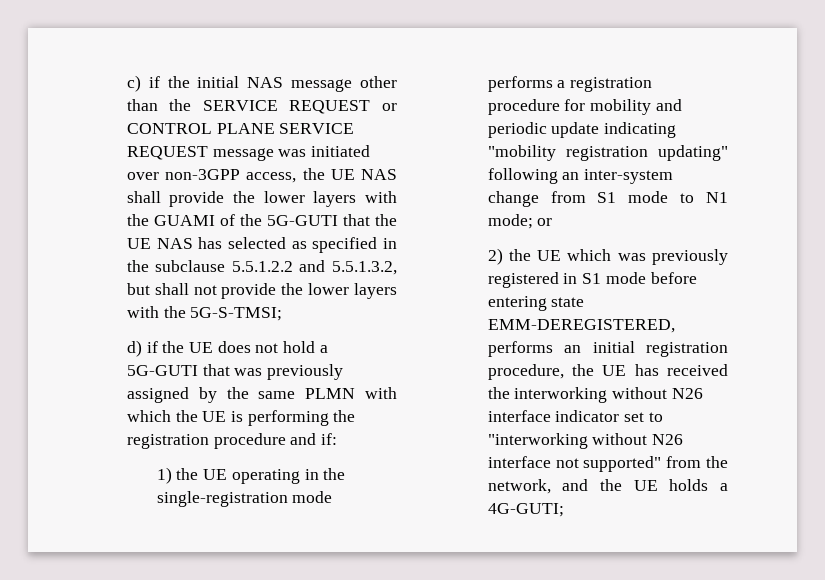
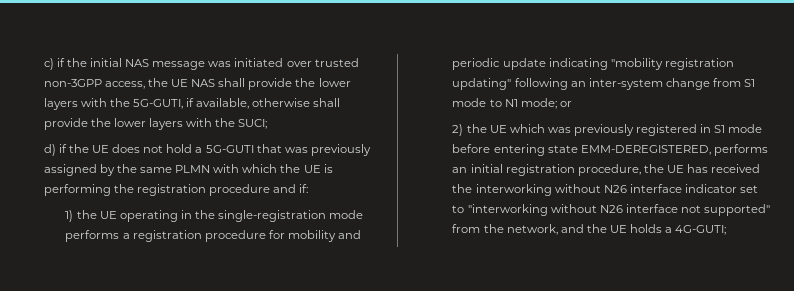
[360,76,398,88] [126,99,397,114] [126,123,355,134] [126,146,274,161] other than the SERVICE REQUEST or CONTROL PLANE SERVICE REQUEST message -> (206, 65) none
(159, 176) none -> [314,58,359,67] trusted
[153,214,397,226] [126,237,397,253] [126,260,398,275] [126,283,397,299] [126,306,283,321] GUAMI of the 5G-GUTI that the UE NAS has selected as specified in the subclause 5.5.1.2.2 and 5.5.1.3.2, but shall not provide the lower layers with the 5G-S-TMSI; -> [133,98,341,109] [43,118,268,130] 5G-GUTI, if available, otherwise shall provide the lower layers with the SUCI;

